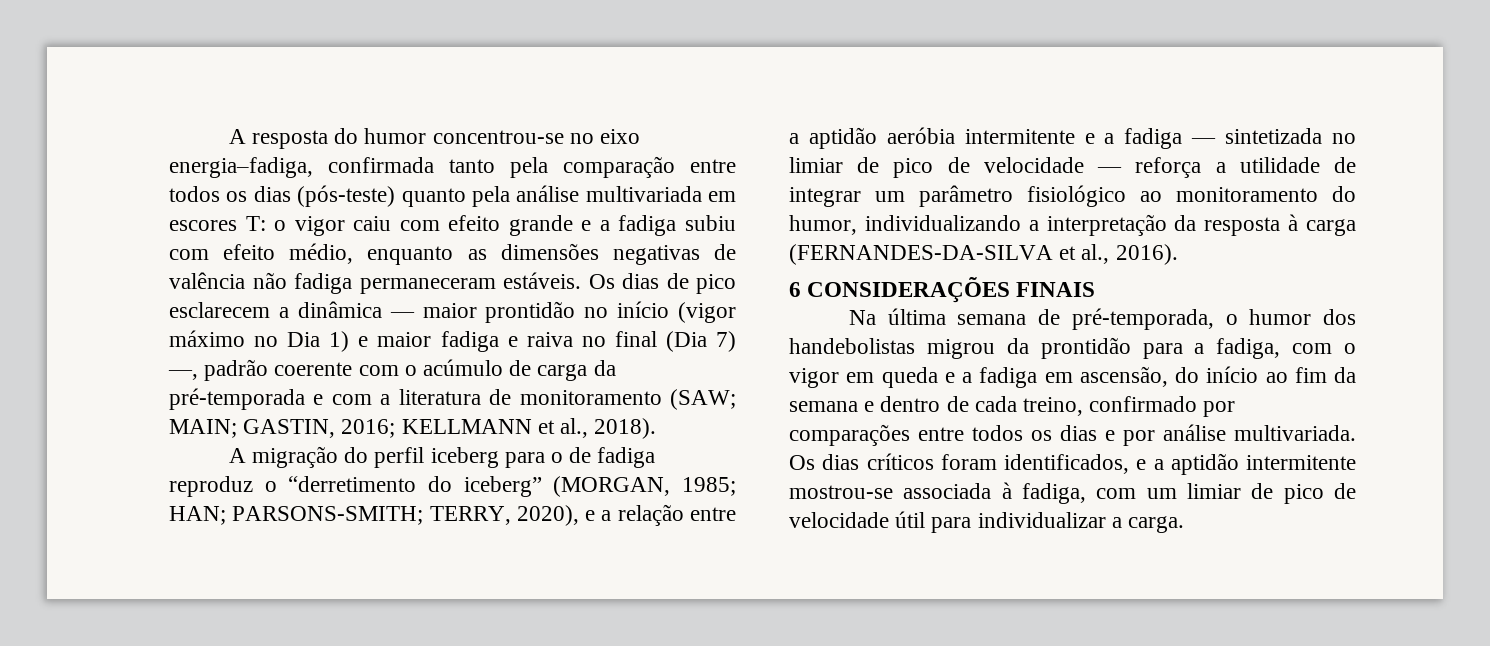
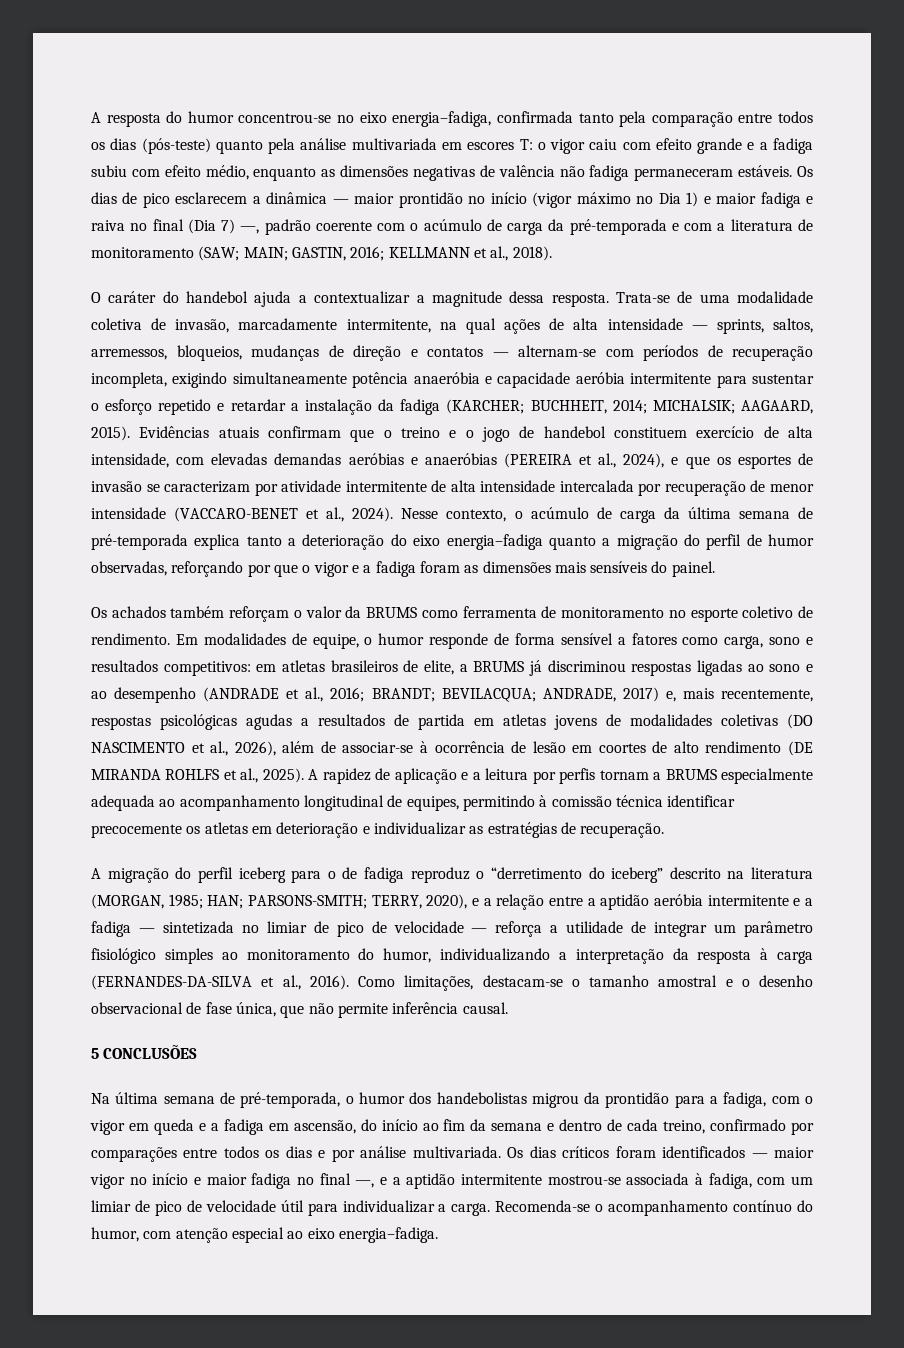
(657, 428) none -> [91,291,813,307] [91,318,813,334] [91,345,813,361] [91,372,815,388] [91,399,813,415] [91,426,813,442] [91,453,813,469] [91,480,815,496] [91,507,813,523] [91,534,814,550] [91,561,715,577] [91,606,814,622] [91,633,813,649] [91,660,813,676] [91,687,814,703] [91,714,813,730] [91,741,813,756] [91,768,814,784] [91,795,736,811] [91,822,665,838] // O caráter do handebol ajuda a contextualizar a magnitude dessa resposta. Trata-se de uma modalidade coletiva de invasão, marcadamente intermitente, na qual ações de alta intensidade — sprints, saltos, arremessos, bloqueios, mudanças de direção e contatos — alternam-se com períodos de recuperação incompleta, exigindo simultaneamente potência anaeróbia e capacidade aeróbia intermitente para sustentar o esforço repetido e retardar a instalação da fadiga (KARCHER; BUCHHEIT, 2014; MICHALSIK; AAGAARD, 2015). Evidências atuais confirmam que o treino e o jogo de handebol constituem exercício de alta intensidade, com elevadas demandas aeróbias e anaeróbias (PEREIRA et al., 2024), e que os esportes de invasão se caracterizam por atividade intermitente de alta intensidade intercalada por recuperação de menor intensidade (VACCARO-BENET et al., 2024). Nesse contexto, o acúmulo de carga da última semana de pré-temporada explica tanto a deterioração do eixo energia–fadiga quanto a migração do perfil de humor observadas, reforçando por que o vigor e a fadiga foram as dimensões mais sensíveis do painel. // Os achados também reforçam o valor da BRUMS como ferramenta de monitoramento no esporte coletivo de rendimento. Em modalidades de equipe, o humor responde de forma sensível a fatores como carga, sono e resultados competitivos: em atletas brasileiros de elite, a BRUMS já discriminou respostas ligadas ao sono e ao desempenho (ANDRADE et al., 2016; BRANDT; BEVILACQUA; ANDRADE, 2017) e, mais recentemente, respostas psicológicas agudas a resultados de partida em atletas jovens de modalidades coletivas (DO NASCIMENTO et al., 2026), além de associar-se à ocorrência de lesão em coortes de alto rendimento (DE MIRANDA ROHLFS et al., 2025). A rapidez de aplicação e a leitura por perfis tornam a BRUMS especialmente adequada ao acompanhamento longitudinal de equipes, permitindo à comissão técnica identificar precocemente os atletas em deterioração e individualizar as estratégias de recuperação.
(542, 486) none -> [669,867,813,879] descrito na literatura
(1126, 196) none -> [164,948,213,964] simples
[789,277,1096,303] // 6 CONSIDERAÇÕES FINAIS -> [358,975,813,991] [91,1002,508,1018] [91,1045,198,1059] Como limitações, destacam-se o tamanho amostral e o desenho observacional de fase única, que não permite inferência causal. // 5 CONCLUSÕES
[1004,454,1129,474] identificados, -> [662,1146,815,1158] [90,1173,375,1189] identificados — maior vigor no início e maior fadiga no final —,
(1185, 524) none -> [495,1200,814,1216] [91,1227,438,1243] Recomenda-se o acompanhamento contínuo do humor, com atenção especial ao eixo energia–fadiga.

